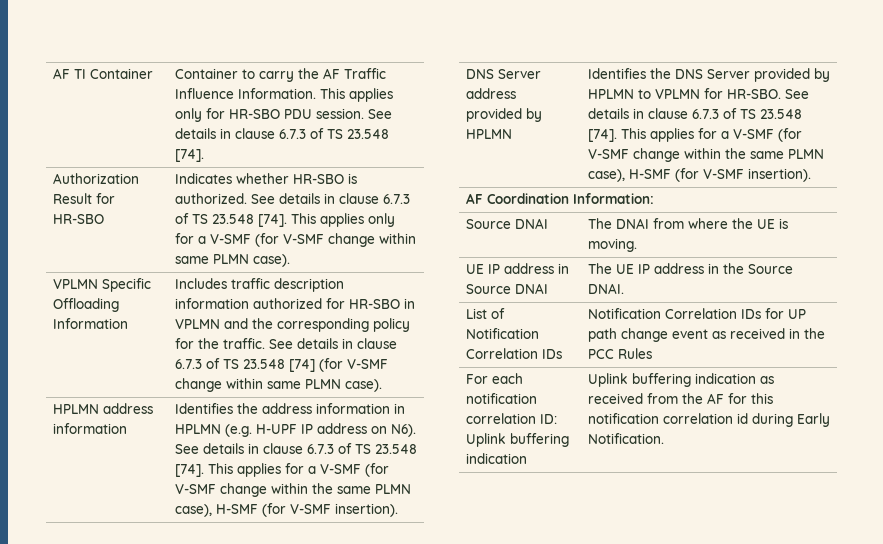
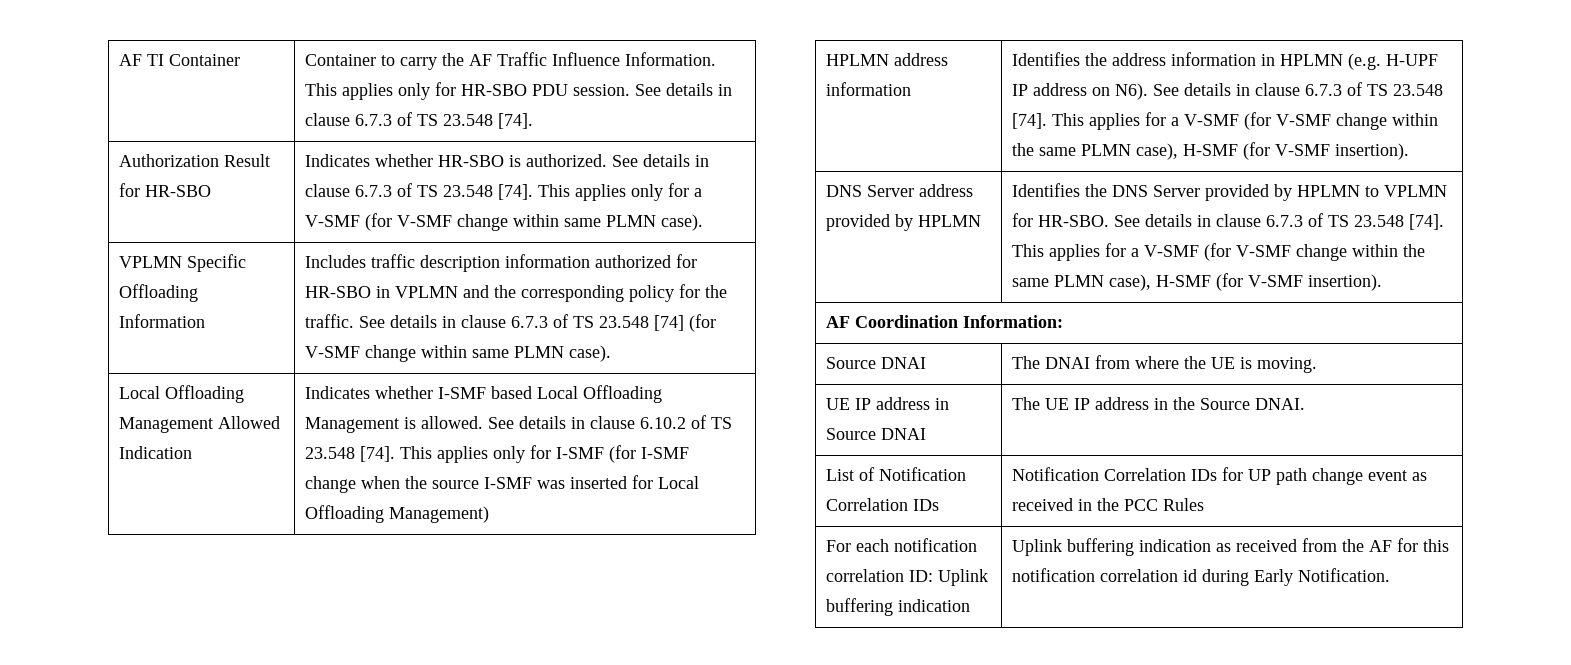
(382, 385) none -> [119,385,245,403] [119,416,281,433] [119,446,193,459] [305,385,663,403] [305,415,733,433] [305,445,690,463] [305,475,700,493] [305,505,490,523] // Local Offloading Management Allowed Indication | Indicates whether I-SMF based Local Offloading Management is allowed. See details in clause 6.10.2 of TS 23.548 [74]. This applies only for I-SMF (for I-SMF change when the source I-SMF was inserted for Local Offloading Management)

